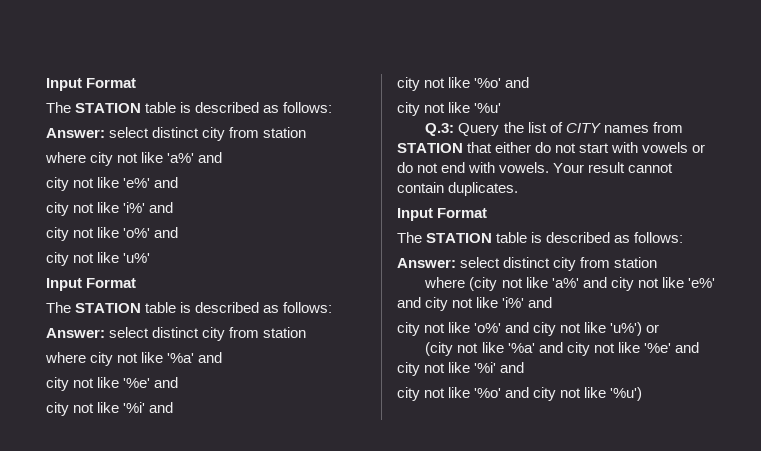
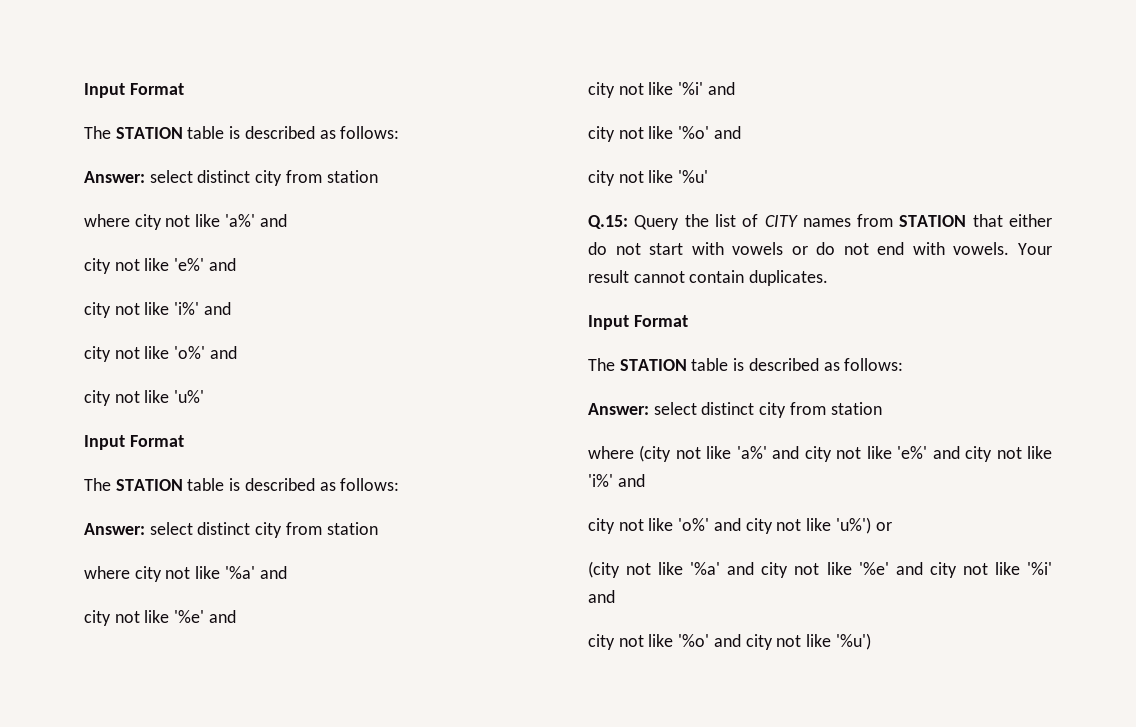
[425,123,455,136] Q.3: -> [588,215,628,229] Q.15:

